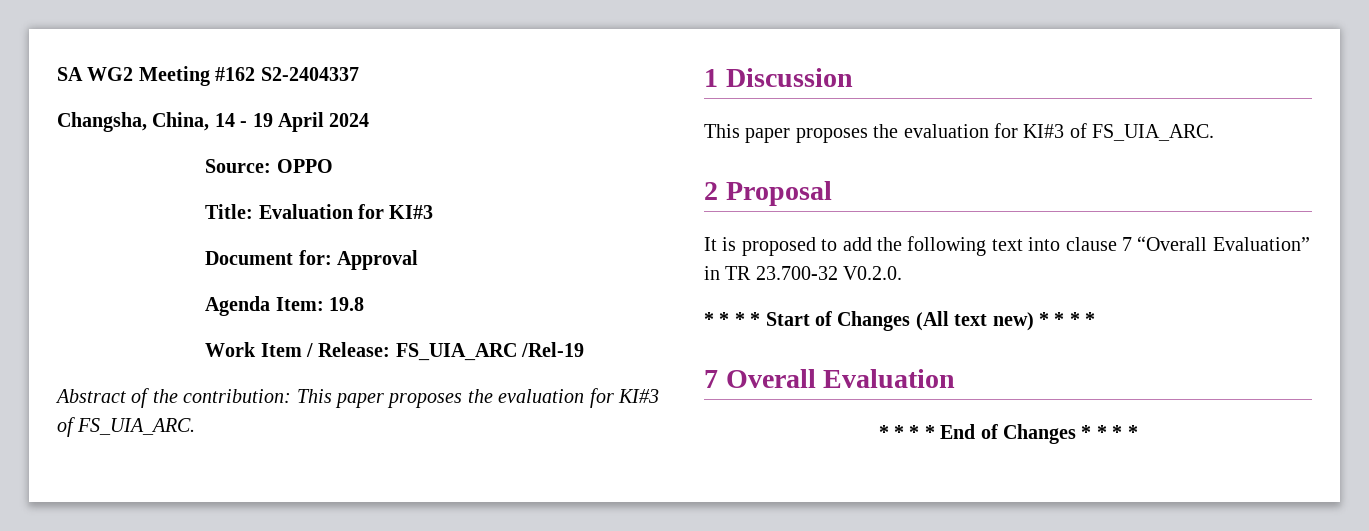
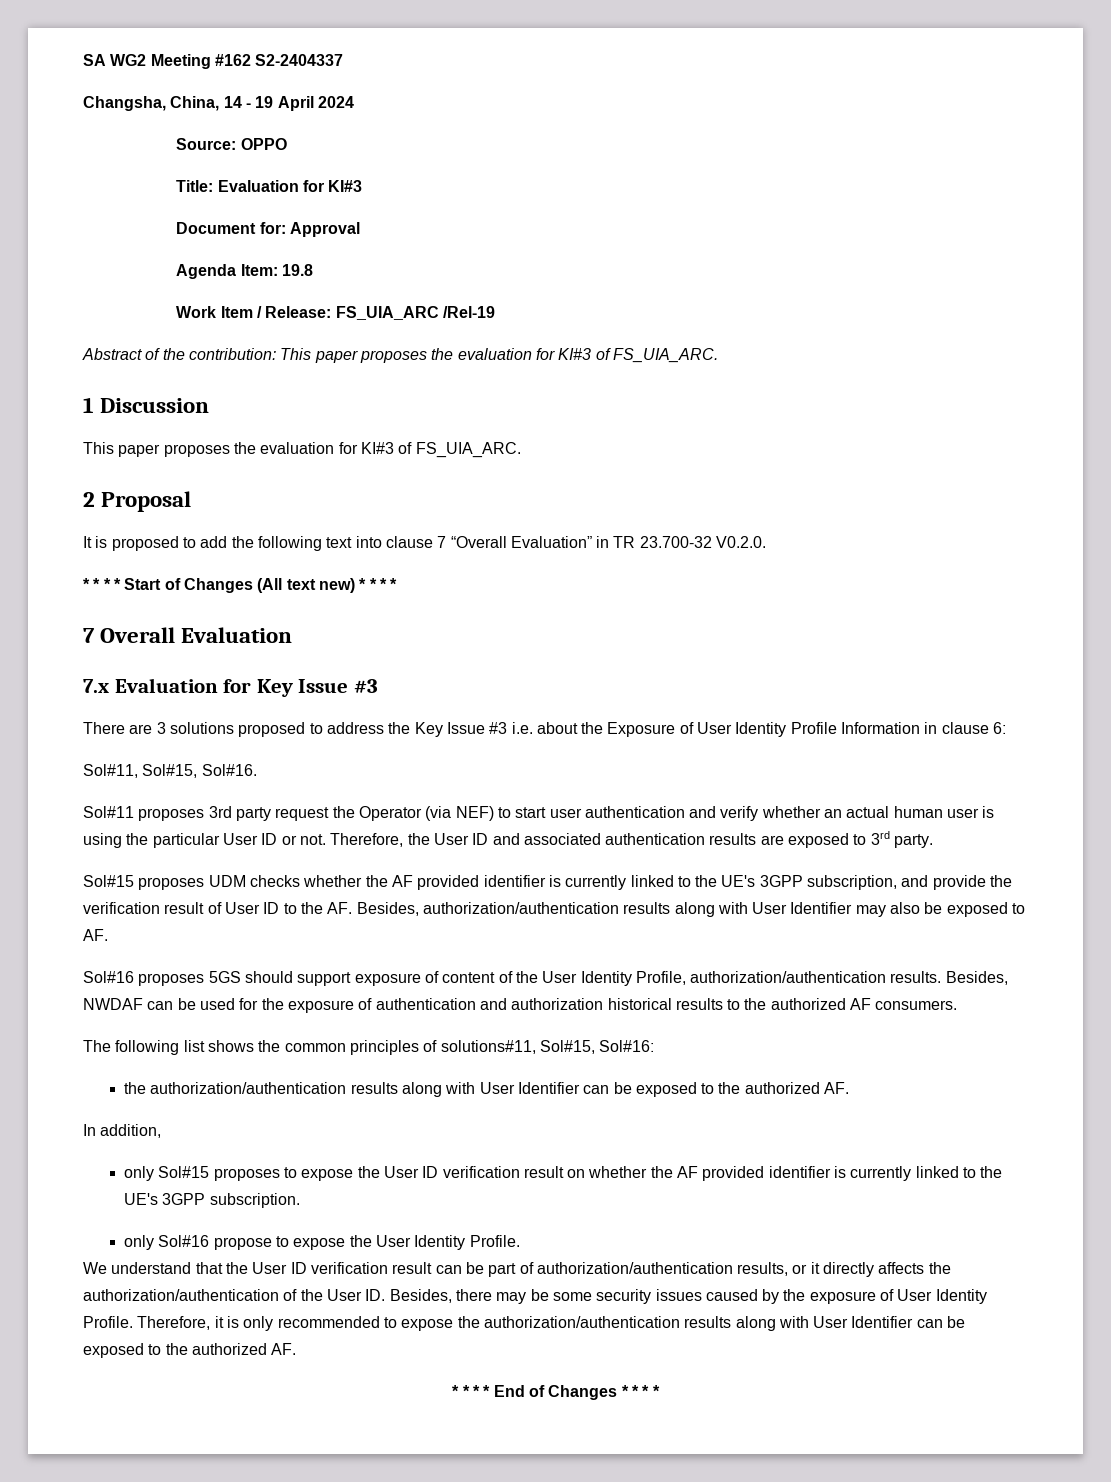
(956, 378) none -> [83,678,378,697] [83,722,1007,737] [83,764,257,778] [83,806,995,821] [83,831,934,848] [83,875,1013,890] [83,902,1026,917] [83,929,108,941] [83,971,1008,986] [83,998,958,1013] [83,1040,655,1055] [123,1082,850,1097] [83,1124,162,1138] [123,1166,1003,1181] [123,1193,300,1208] [123,1235,520,1250] [83,1262,951,1277] [83,1289,987,1304] [83,1316,966,1331] [83,1343,297,1358] // 7.x Evaluation for Key Issue #3 // There are 3 solutions proposed to address the Key Issue #3 i.e. about the Exposure of User Identity Profile Information in clause 6: // Sol#11, Sol#15, Sol#16. // Sol#11 proposes 3rd party request the Operator (via NEF) to start user authentication and verify whether an actual human user is using the particular User ID or not. Therefore, the User ID and associated authentication results are exposed to 3rd party. // Sol#15 proposes UDM checks whether the AF provided identifier is currently linked to the UE's 3GPP subscription, and provide the verification result of User ID to the AF. Besides, authorization/authentication results along with User Identifier may also be exposed to AF. // Sol#16 proposes 5GS should support exposure of content of the User Identity Profile, authorization/authentication results. Besides, NWDAF can be used for the exposure of authentication and authorization historical results to the authorized AF consumers. // The following list shows the common principles of solutions#11, Sol#15, Sol#16: // the authorization/authentication results along with User Identifier can be exposed to the authorized AF. // In addition, // only Sol#15 proposes to expose the User ID verification result on whether the AF provided identifier is currently linked to the UE's 3GPP subscription. // only Sol#16 propose to expose the User Identity Profile. // We understand that the User ID verification result can be part of authorization/authentication results, or it directly affects the authorization/authentication of the User ID. Besides, there may be some security issues caused by the exposure of User Identity Profile. Therefore, it is only recommended to expose the authorization/authentication results along with User Identifier can be exposed to the authorized AF.

